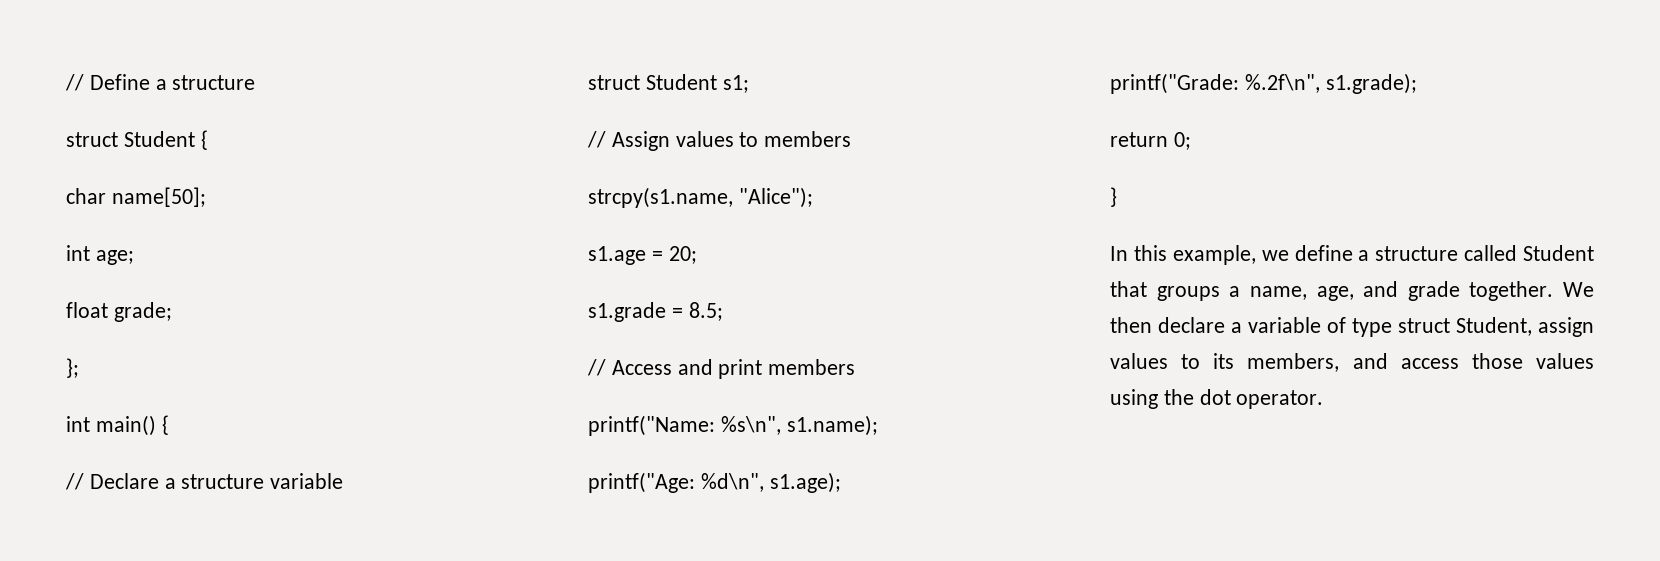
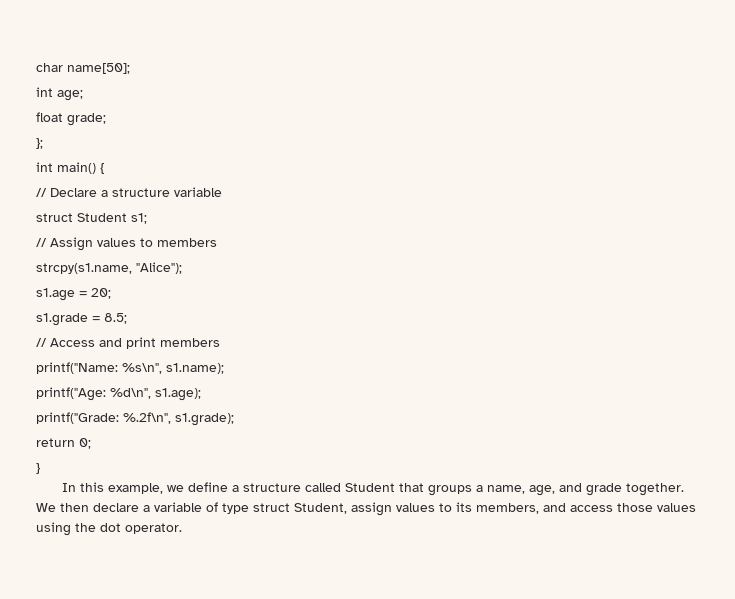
[65,74,256,91] [66,130,208,150] // Define a structure // struct Student { // -> (36, 67) none

